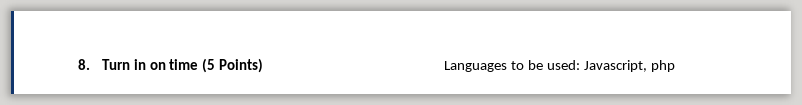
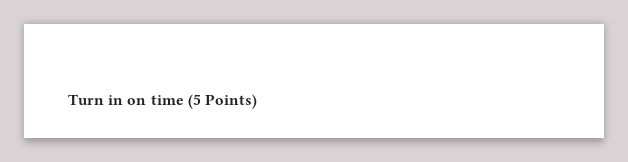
[78,59,90,70] 8. -> (68, 99) none
[444,60,675,72] // Languages to be used: Javascript, php -> (257, 101) none

